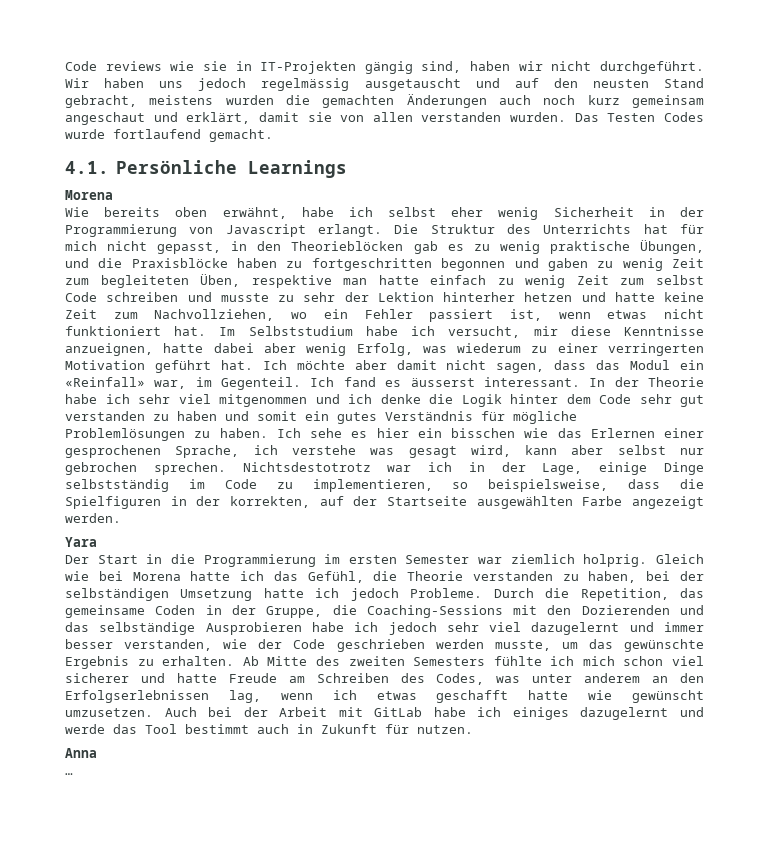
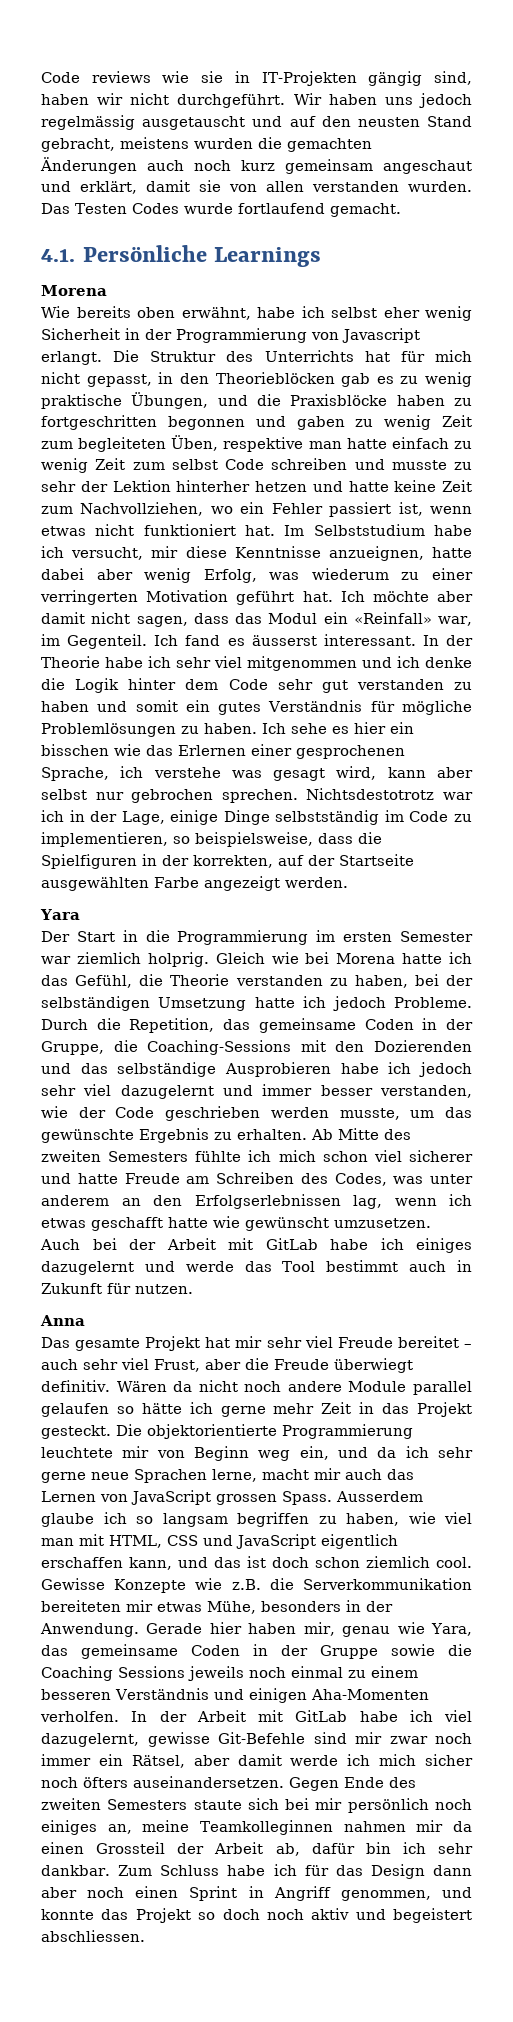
[65,773,73,775] … -> [41,1336,472,1351] [41,1358,413,1373] [41,1380,472,1395] [41,1402,473,1417] [41,1424,413,1439] [41,1446,473,1461] [41,1468,414,1483] [41,1490,423,1505] [41,1512,472,1527] [41,1534,398,1549] [41,1556,472,1570] [41,1578,472,1593] [41,1600,393,1614] [40,1622,473,1637] [41,1644,472,1659] [41,1666,418,1681] [41,1688,429,1703] [40,1710,472,1722] [41,1732,472,1747] [41,1754,473,1768] [41,1776,416,1791] [41,1798,472,1813] [41,1820,472,1835] [41,1842,473,1856] [41,1864,472,1879] [41,1886,472,1901] [41,1908,472,1923] [41,1930,145,1942] Das gesamte Projekt hat mir sehr viel Freude bereitet – auch sehr viel Frust, aber die Freude überwiegt definitiv. Wären da nicht noch andere Module parallel gelaufen so hätte ich gerne mehr Zeit in das Projekt gesteckt. Die objektorientierte Programmierung leuchtete mir von Beginn weg ein, und da ich sehr gerne neue Sprachen lerne, macht mir auch das Lernen von JavaScript grossen Spass. Ausserdem glaube ich so langsam begriffen zu haben, wie viel man mit HTML, CSS und JavaScript eigentlich erschaffen kann, und das ist doch schon ziemlich cool. Gewisse Konzepte wie z.B. die Serverkommunikation bereiteten mir etwas Mühe, besonders in der Anwendung. Gerade hier haben mir, genau wie Yara, das gemeinsame Coden in der Gruppe sowie die Coaching Sessions jeweils noch einmal zu einem besseren Verständnis und einigen Aha-Momenten verholfen. In der Arbeit mit GitLab habe ich viel dazugelernt, gewisse Git-Befehle sind mir zwar noch immer ein Rätsel, aber damit werde ich mich sicher noch öfters auseinandersetzen. Gegen Ende des zweiten Semesters staute sich bei mir persönlich noch einiges an, meine Teamkolleginnen nahmen mir da einen Grossteil der Arbeit ab, dafür bin ich sehr dankbar. Zum Schluss habe ich für das Design dann aber noch einen Sprint in Angriff genommen, und konnte das Projekt so doch noch aktiv und begeistert abschliessen.

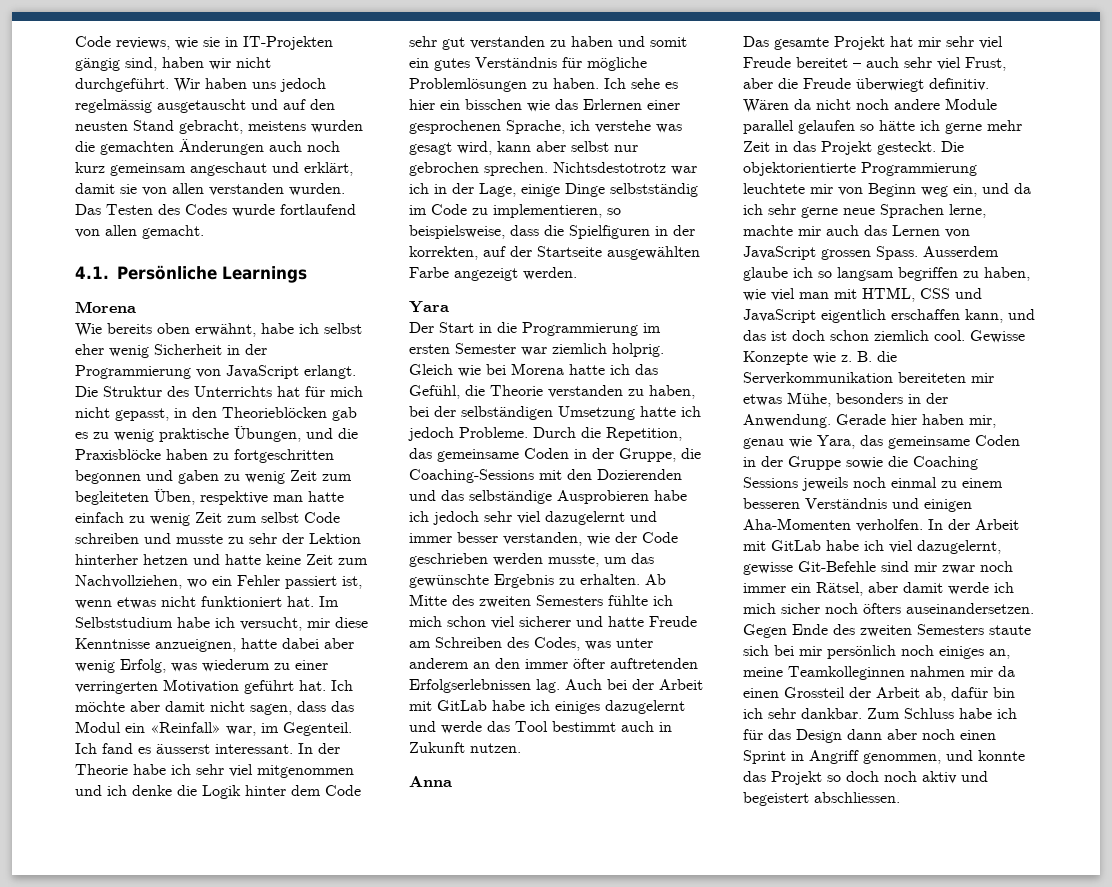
[41,71,151,83] Code reviews -> [75,36,170,50] Code reviews,
(127, 208) none -> [158,204,180,215] des
(325, 208) none -> [75,225,137,238] von allen
[342,328,420,343] Javascript -> [226,365,299,379] JavaScript
[194,1194,472,1209] [41,1216,431,1231] Erfolgserlebnissen lag, wenn ich etwas geschafft hatte wie gewünscht umzusetzen. -> [525,658,698,669] [409,679,560,693] immer öfter auftretenden Erfolgserlebnissen lag.
[107,1283,131,1294] für -> (465, 747) none
[262,1469,309,1480] macht -> [743,225,793,236] machte
[231,1579,261,1590] z.B. -> [841,351,872,362] z. B.

